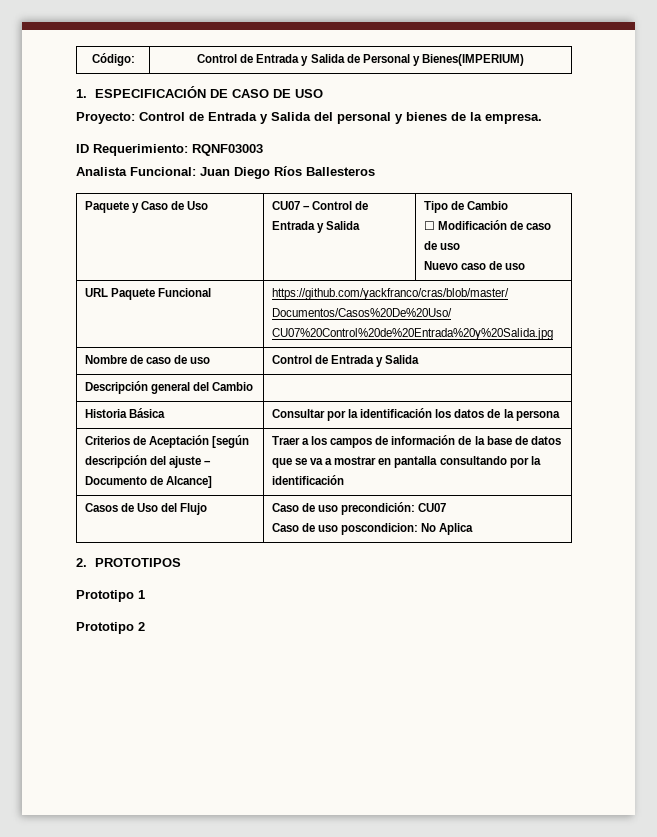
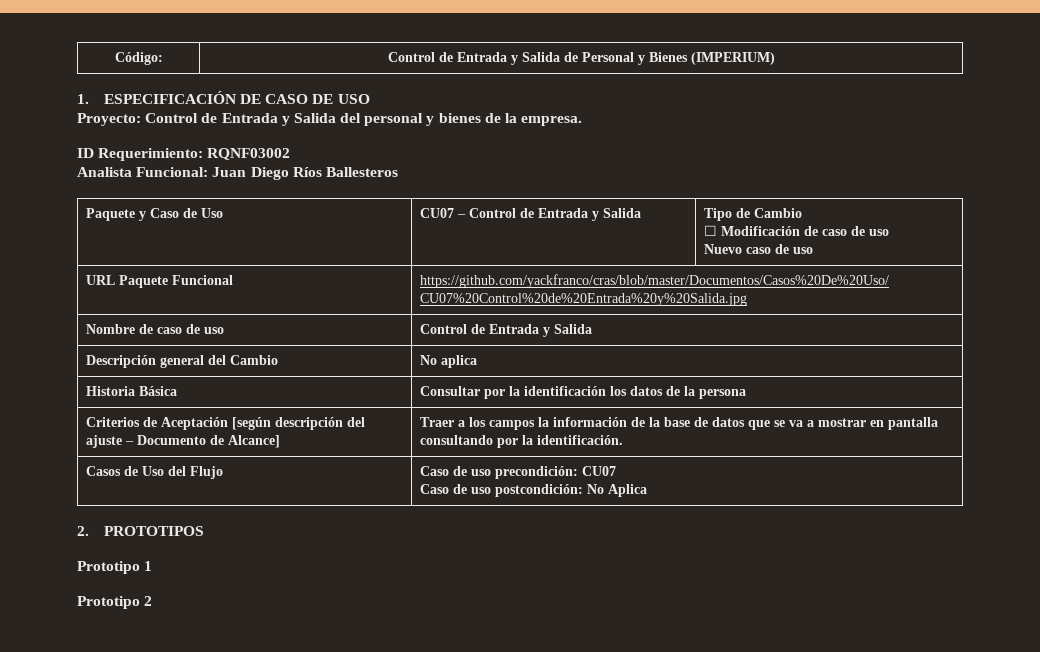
[421,54,524,66] Bienes(IMPERIUM) -> [648,52,775,65] Bienes (IMPERIUM)
[192,144,263,156] RQNF03003 -> [207,148,291,160] RQNF03002
(254, 386) none -> [419,355,477,368] No aplica
[375,436,389,445] de -> [537,417,549,427] la
[271,475,344,485] identificación -> [536,435,623,445] identificación.
[341,523,419,535] poscondicion: -> [494,484,583,497] postcondición:

